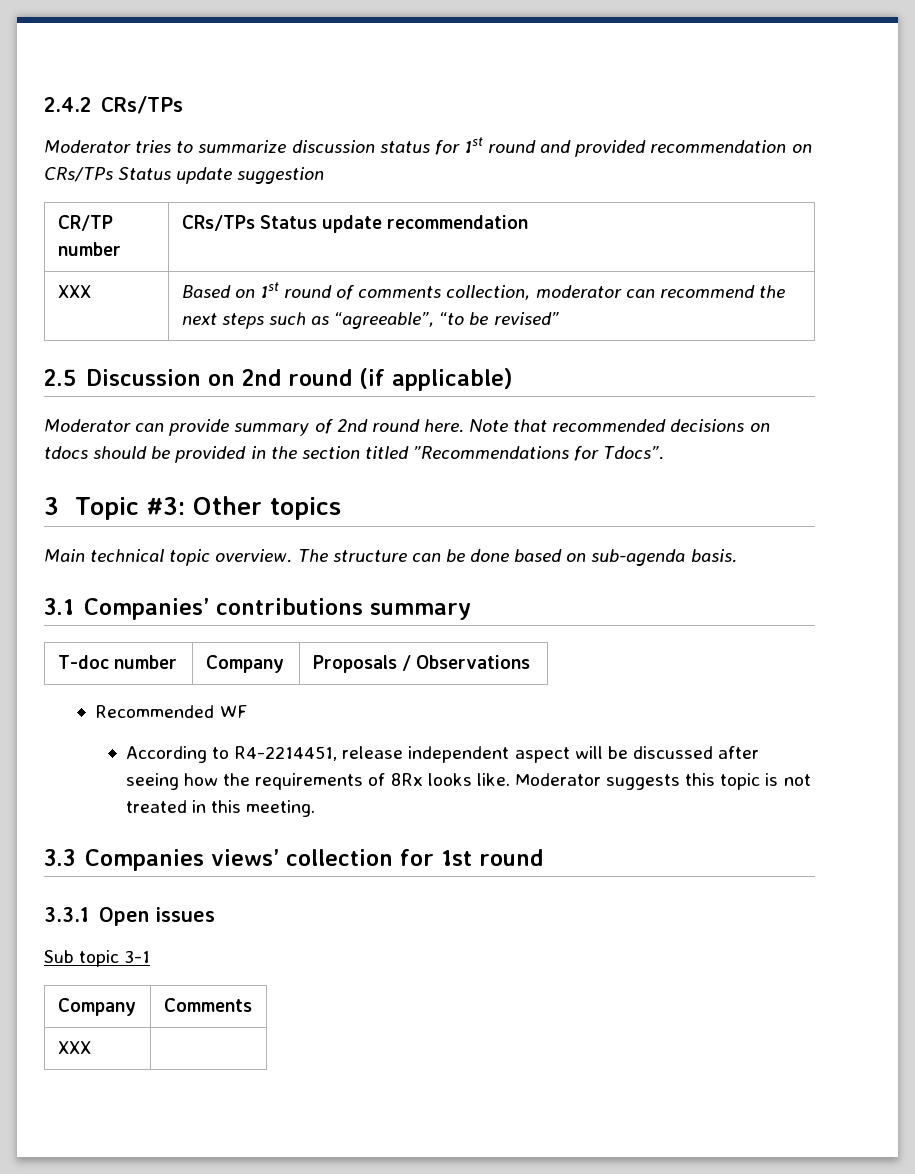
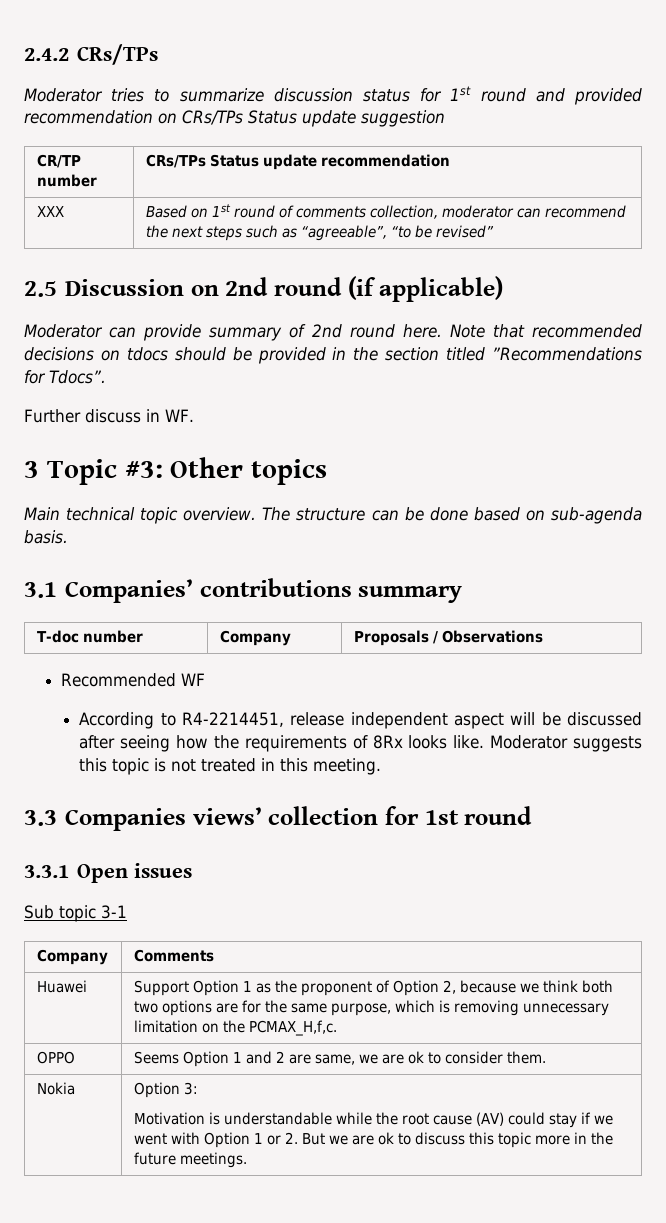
(665, 453) none -> [24,409,194,423] // Further discuss in WF.
[57,1041,91,1054] XXX | -> [36,980,87,993] [133,980,614,996] [133,1000,610,1016] [133,1020,337,1036] [36,1051,75,1064] [133,1051,547,1067] [36,1082,75,1095] [133,1082,198,1098] [133,1112,614,1128] [133,1132,614,1148] [133,1152,247,1168] Huawei | Support Option 1 as the proponent of Option 2, because we think both two options are for the same purpose, which is removing unnecessary limitation on the PCMAX_H,f,c. // OPPO | Seems Option 1 and 2 are same, we are ok to consider them. // Nokia | Option 3: // Motivation is understandable while the root cause (AV) could stay if we went with Option 1 or 2. But we are ok to discuss this topic more in the future meetings.

